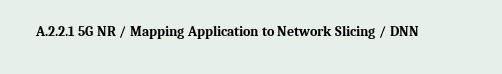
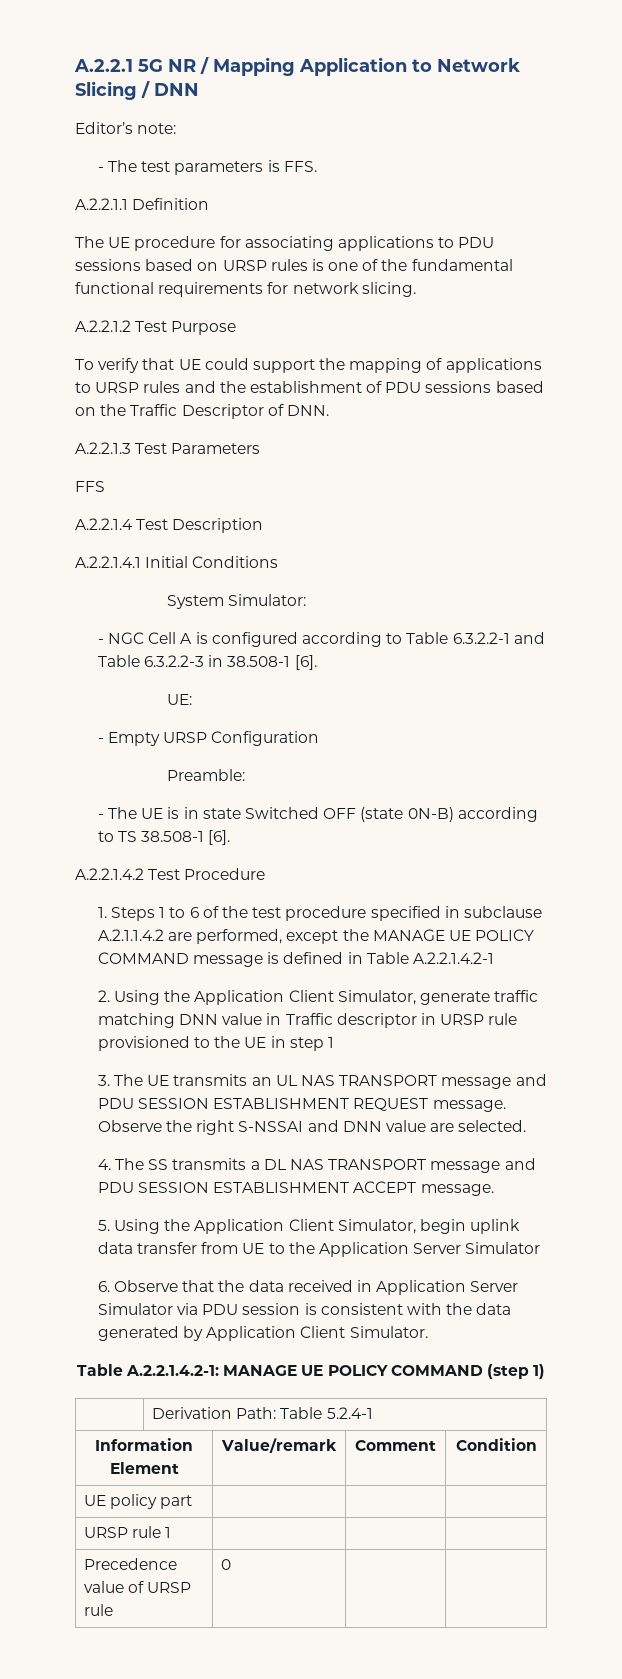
(419, 31) none -> [75,122,177,134] [97,160,317,175] [75,198,210,210] [75,236,495,251] [75,259,513,271] [75,282,416,297] [75,320,237,335] [75,358,542,373] [75,381,544,393] [75,404,329,419] [75,442,261,454] [75,481,105,492] [75,518,264,533] [75,556,279,568] [166,594,306,609] [97,632,545,647] [97,655,317,670] [166,694,192,705] [97,731,320,746] [166,769,245,781] [97,807,538,822] [97,830,231,845] [75,868,266,880] [97,906,542,921] [97,929,535,944] [97,952,494,967] [97,990,539,1005] [97,1013,518,1028] [97,1036,334,1051] [97,1074,547,1089] [97,1098,506,1112] [97,1120,527,1135] [97,1158,536,1173] [97,1181,494,1196] [97,1219,521,1234] [97,1242,541,1257] [97,1280,519,1295] [97,1303,512,1315] [97,1326,428,1341] [76,1364,546,1379] [152,1407,373,1419] [95,1438,193,1451] [109,1462,179,1474] [221,1438,337,1453] [355,1440,436,1451] [455,1438,537,1451] [84,1494,193,1509] [84,1526,172,1538] [84,1558,178,1570] [84,1581,192,1593] [84,1604,114,1616] [221,1559,232,1570] // Editor’s note: // - The test parameters is FFS. // A.2.2.1.1 Definition // The UE procedure for associating applications to PDU sessions based on URSP rules is one of the fundamental functional requirements for network slicing. // A.2.2.1.2 Test Purpose // To verify that UE could support the mapping of applications to URSP rules and the establishment of PDU sessions based on the Traffic Descriptor of DNN. // A.2.2.1.3 Test Parameters // FFS // A.2.2.1.4 Test Description // A.2.2.1.4.1 Initial Conditions // System Simulator: // - NGC Cell A is configured according to Table 6.3.2.2-1 and Table 6.3.2.2-3 in 38.508-1 [6]. // UE: // - Empty URSP Configuration // Preamble: // - The UE is in state Switched OFF (state 0N-B) according to TS 38.508-1 [6]. // A.2.2.1.4.2 Test Procedure // 1. Steps 1 to 6 of the test procedure specified in subclause A.2.1.1.4.2 are performed, except the MANAGE UE POLICY COMMAND message is defined in Table A.2.2.1.4.2-1 // 2. Using the Application Client Simulator, generate traffic matching DNN value in Traffic descriptor in URSP rule provisioned to the UE in step 1 // 3. The UE transmits an UL NAS TRANSPORT message and PDU SESSION ESTABLISHMENT REQUEST message. Observe the right S-NSSAI and DNN value are selected. // 4. The SS transmits a DL NAS TRANSPORT message and PDU SESSION ESTABLISHMENT ACCEPT message. // 5. Using the Application Client Simulator, begin uplink data transfer from UE to the Application Server Simulator // 6. Observe that the data received in Application Server Simulator via PDU session is consistent with the data generated by Application Client Simulator. // Table A.2.2.1.4.2-1: MANAGE UE POLICY COMMAND (step 1) // | Derivation Path: Table 5.2.4-1 // Information Element | Value/remark | Comment | Condition // UE policy part | | | // URSP rule 1 | | | // Precedence value of URSP rule | 0 | |

